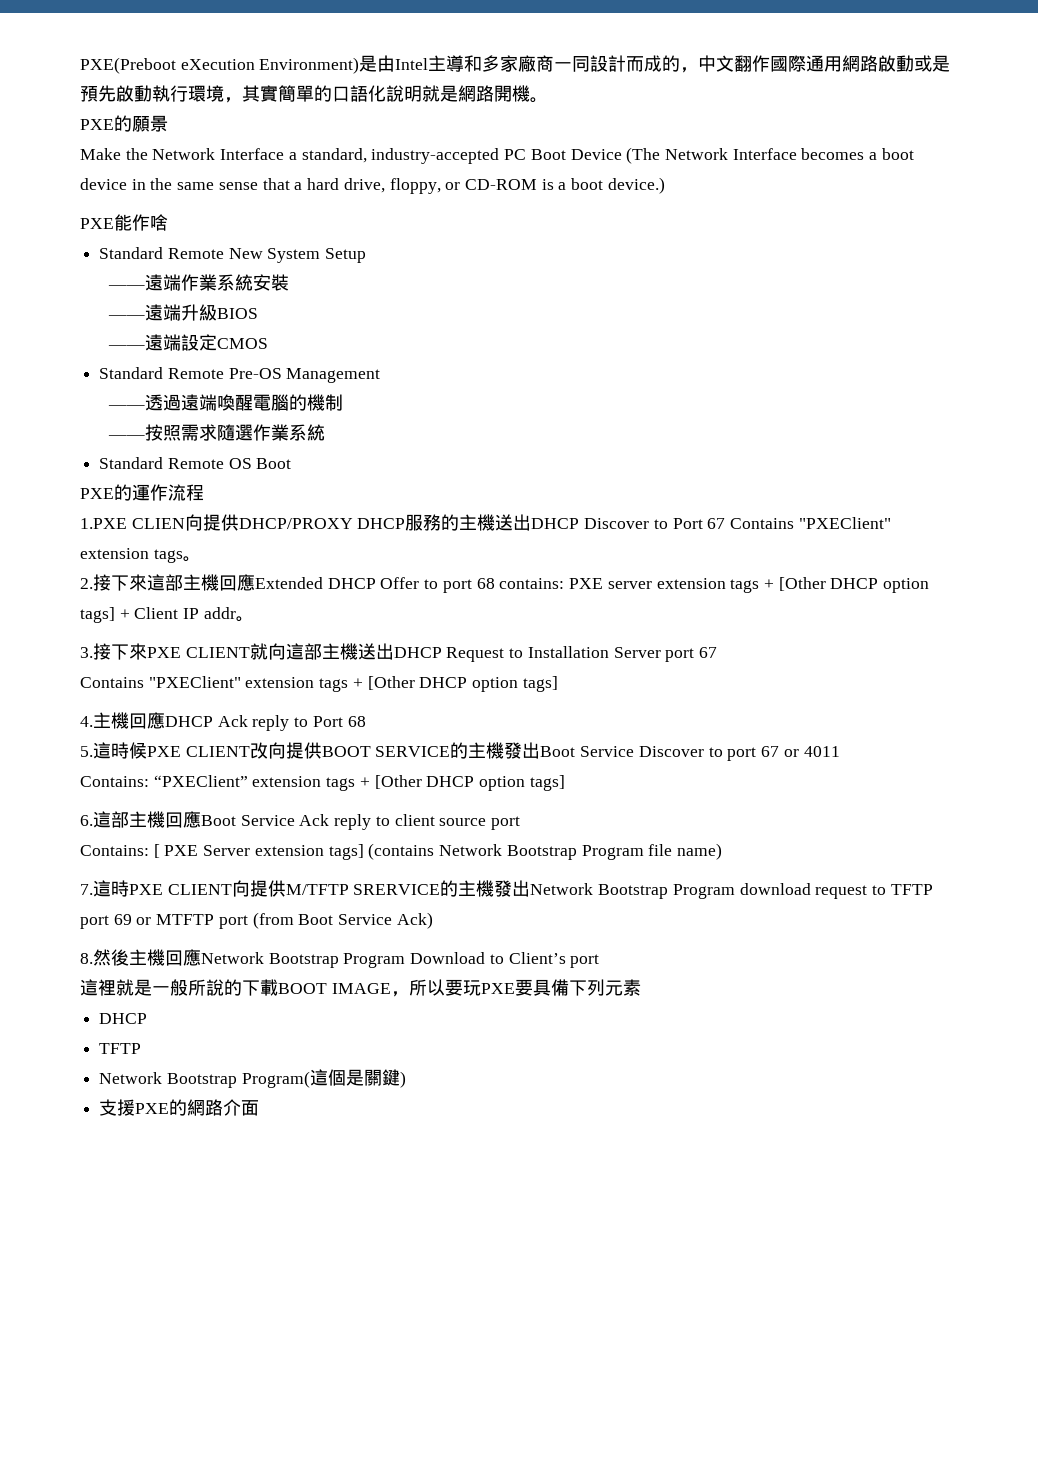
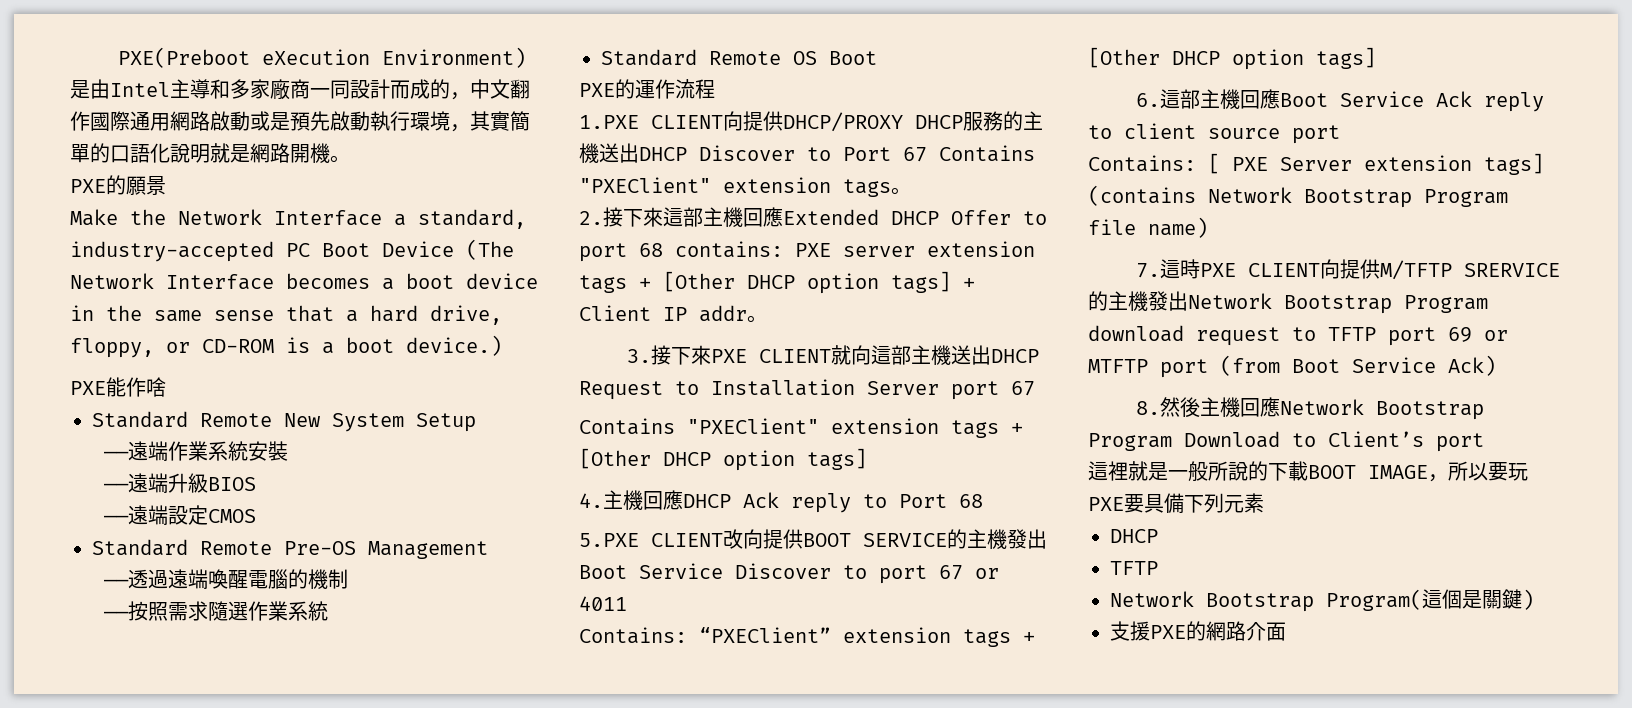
[131,518,185,529] CLIEN -> [651,115,723,129] CLIENT
[80,742,181,759] 5.這時候PXE -> [579,533,639,547] 5.PXE

